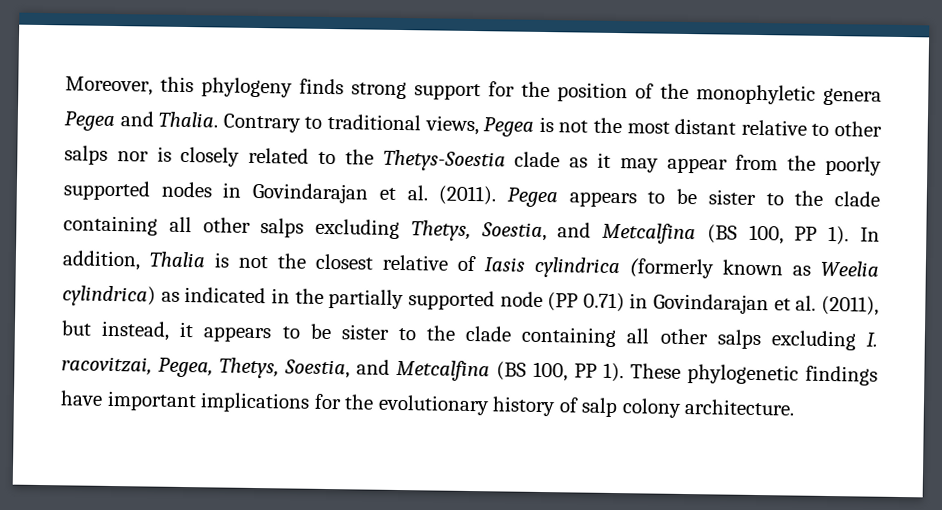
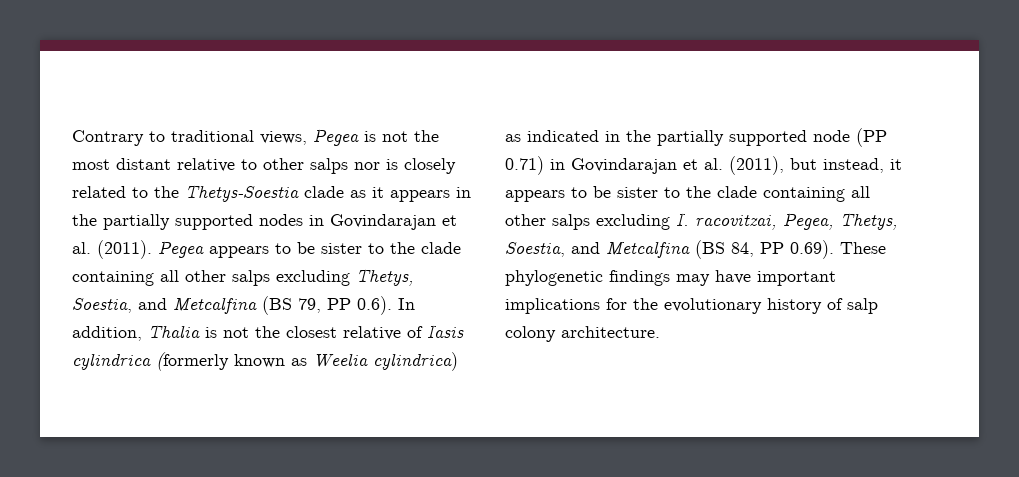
[65,76,882,106] [64,111,219,132] Moreover, this phylogeny finds strong support for the position of the monophyletic genera Pegea and Thalia. -> (72, 138) none
[619,154,882,176] may appear from the poorly -> [390,187,471,202] [72,214,170,230] appears in the partially
[748,224,850,246] 100, PP 1). -> [298,296,392,315] 79, PP 0.6).
[533,361,624,383] 100, PP 1). -> [731,240,834,259] 84, PP 0.69).
(878, 375) none -> [676,274,710,286] may

